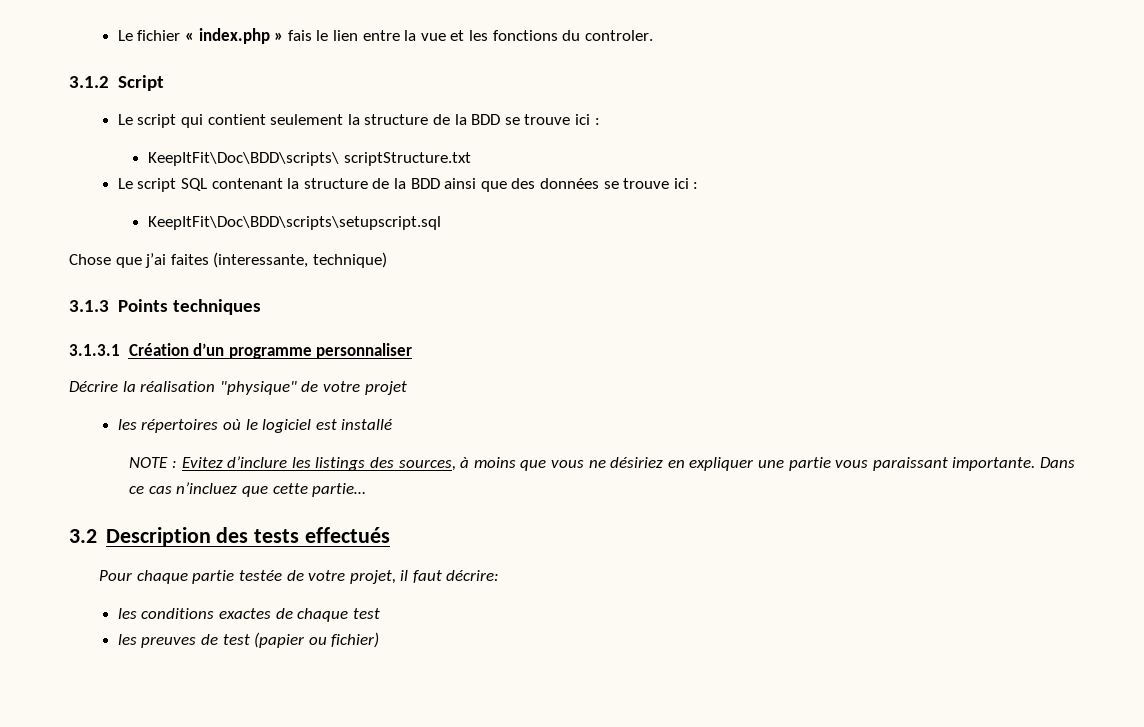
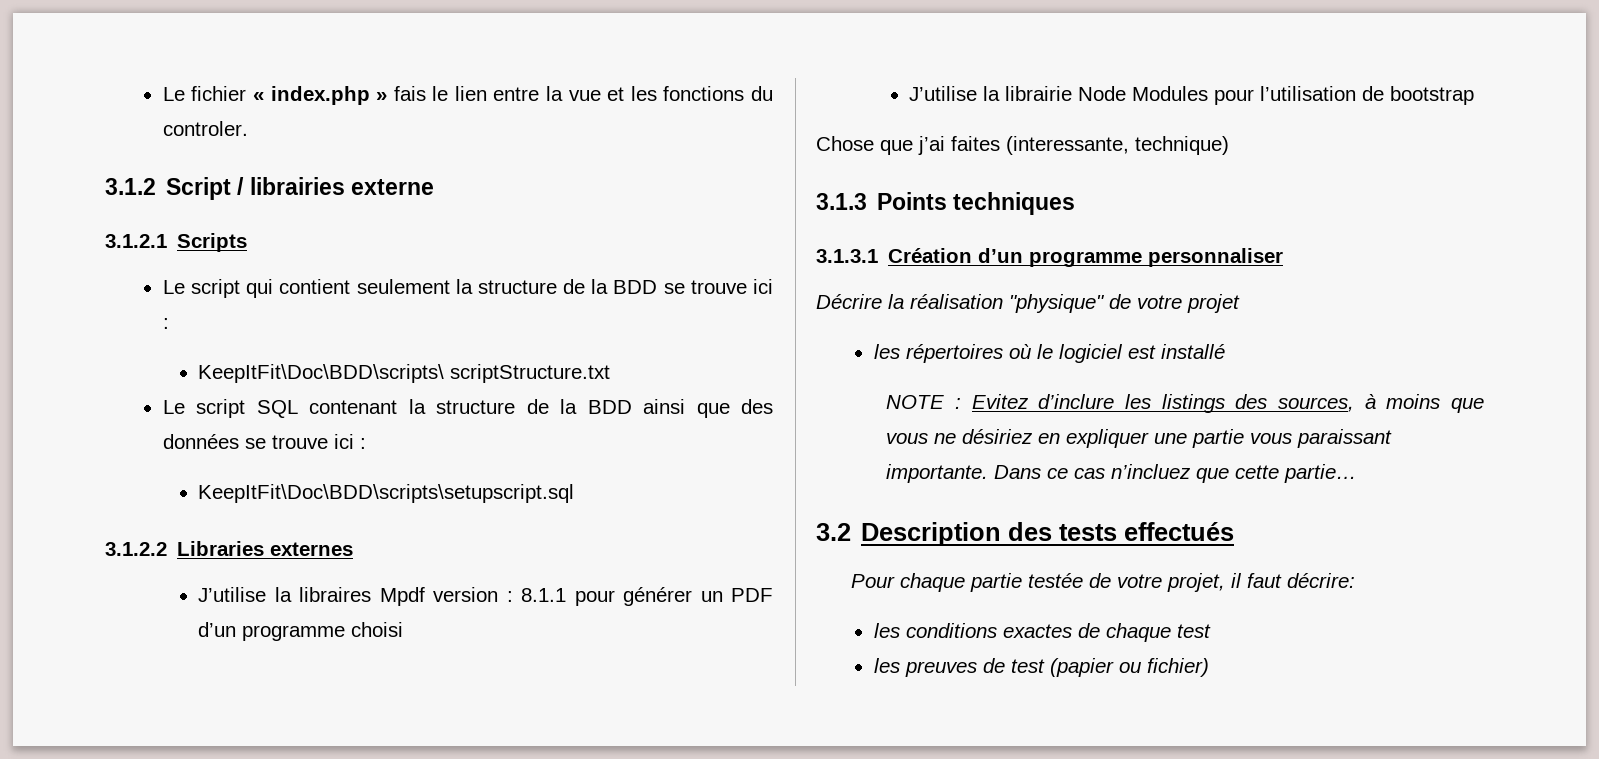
(164, 83) none -> [237,177,434,195] [105,233,248,252] / librairies externe // 3.1.2.1 Scripts
(441, 223) none -> [105,541,354,556] [198,587,774,606] [198,622,404,641] [909,86,1475,105] // 3.1.2.2 Libraries externes // J’utilise la libraires Mpdf version : 8.1.1 pour générer un PDF d’un programme choisi // J’utilise la librairie Node Modules pour l’utilisation de bootstrap

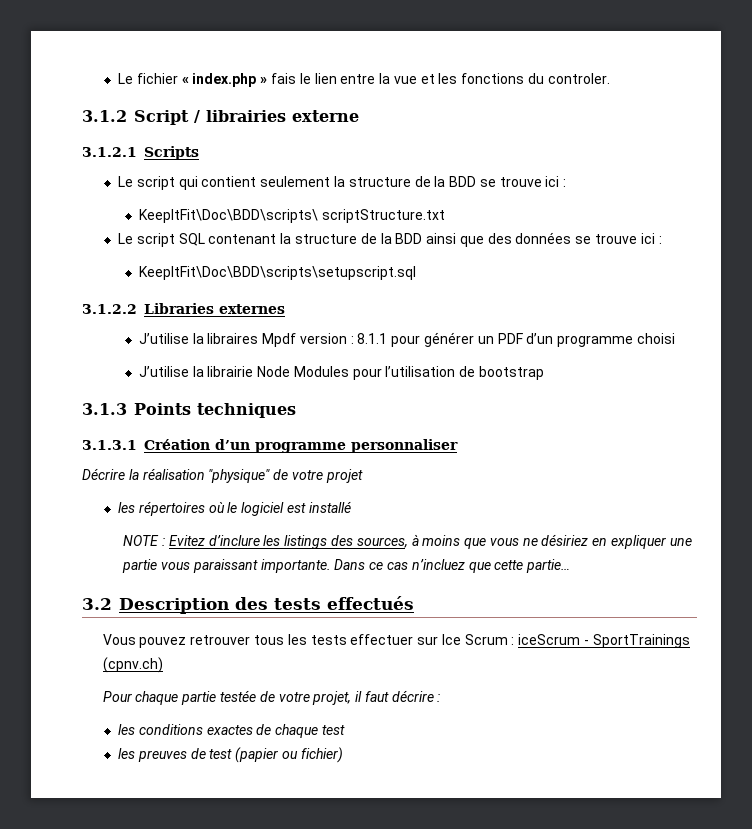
[816,136,1229,155] // Chose que j’ai faites (interessante, technique) -> (544, 373) none
(1235, 531) none -> [102,634,690,648] [102,657,163,673] // Vous pouvez retrouver tous les tests effectuer sur Ice Scrum : iceScrum - SportTrainings (cpnv.ch)
[1287,573,1356,588] décrire: -> [391,690,441,702] décrire :

